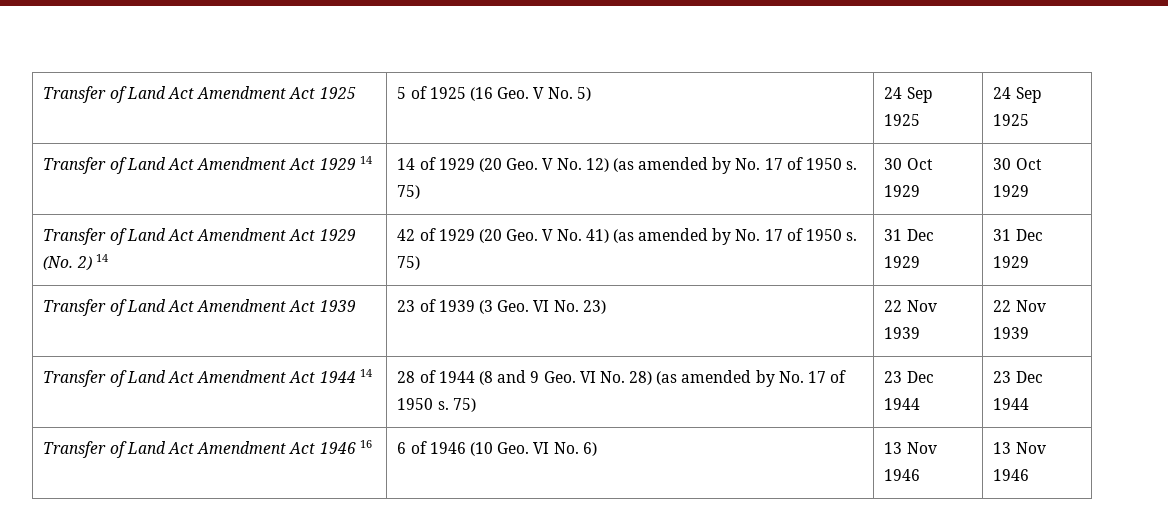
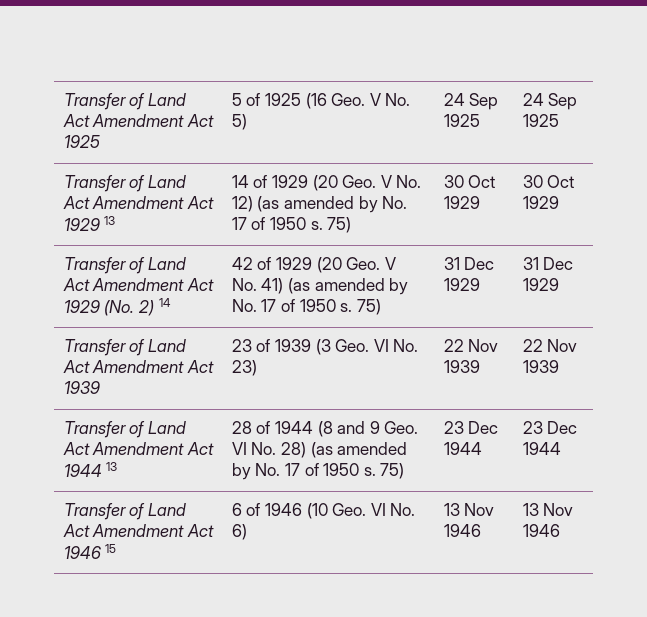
[359,156,372,164] 14 -> [104,216,116,225] 13
[359,369,372,377] 14 -> [106,462,118,471] 13
[359,440,372,448] 16 -> [105,544,117,553] 15

